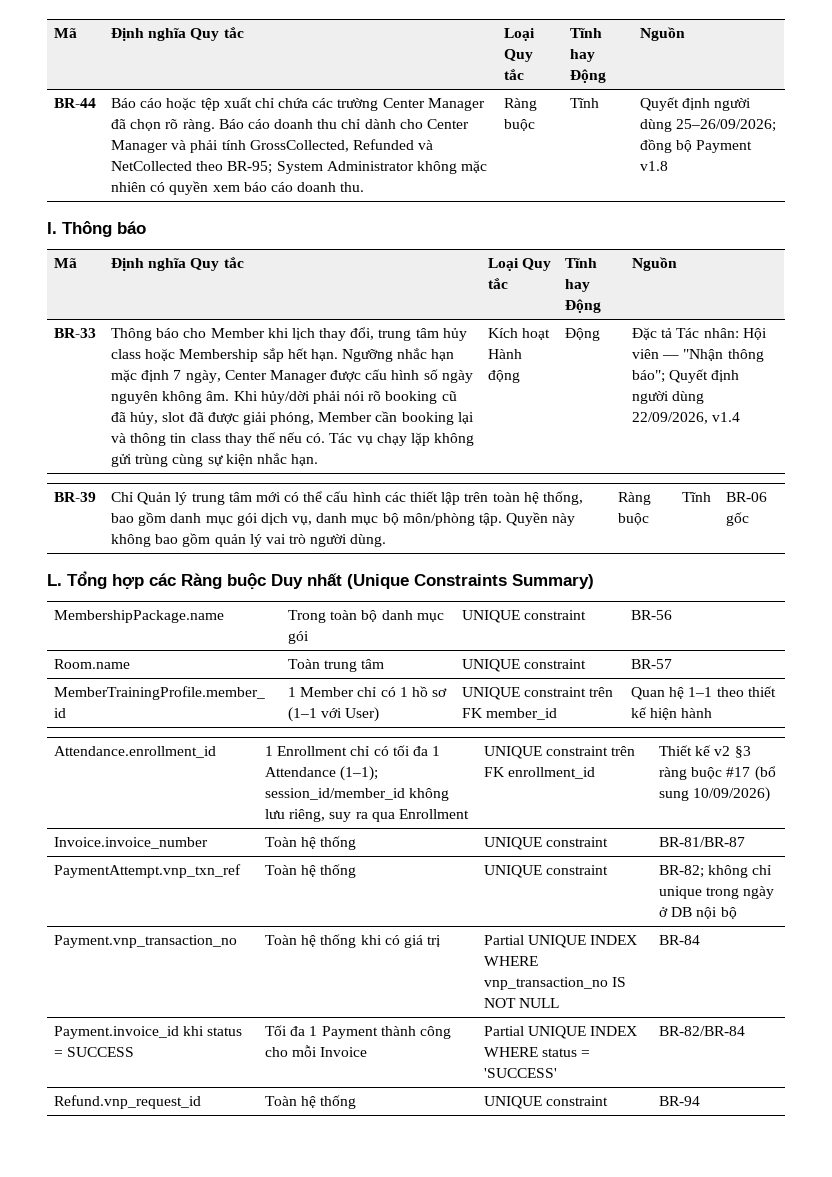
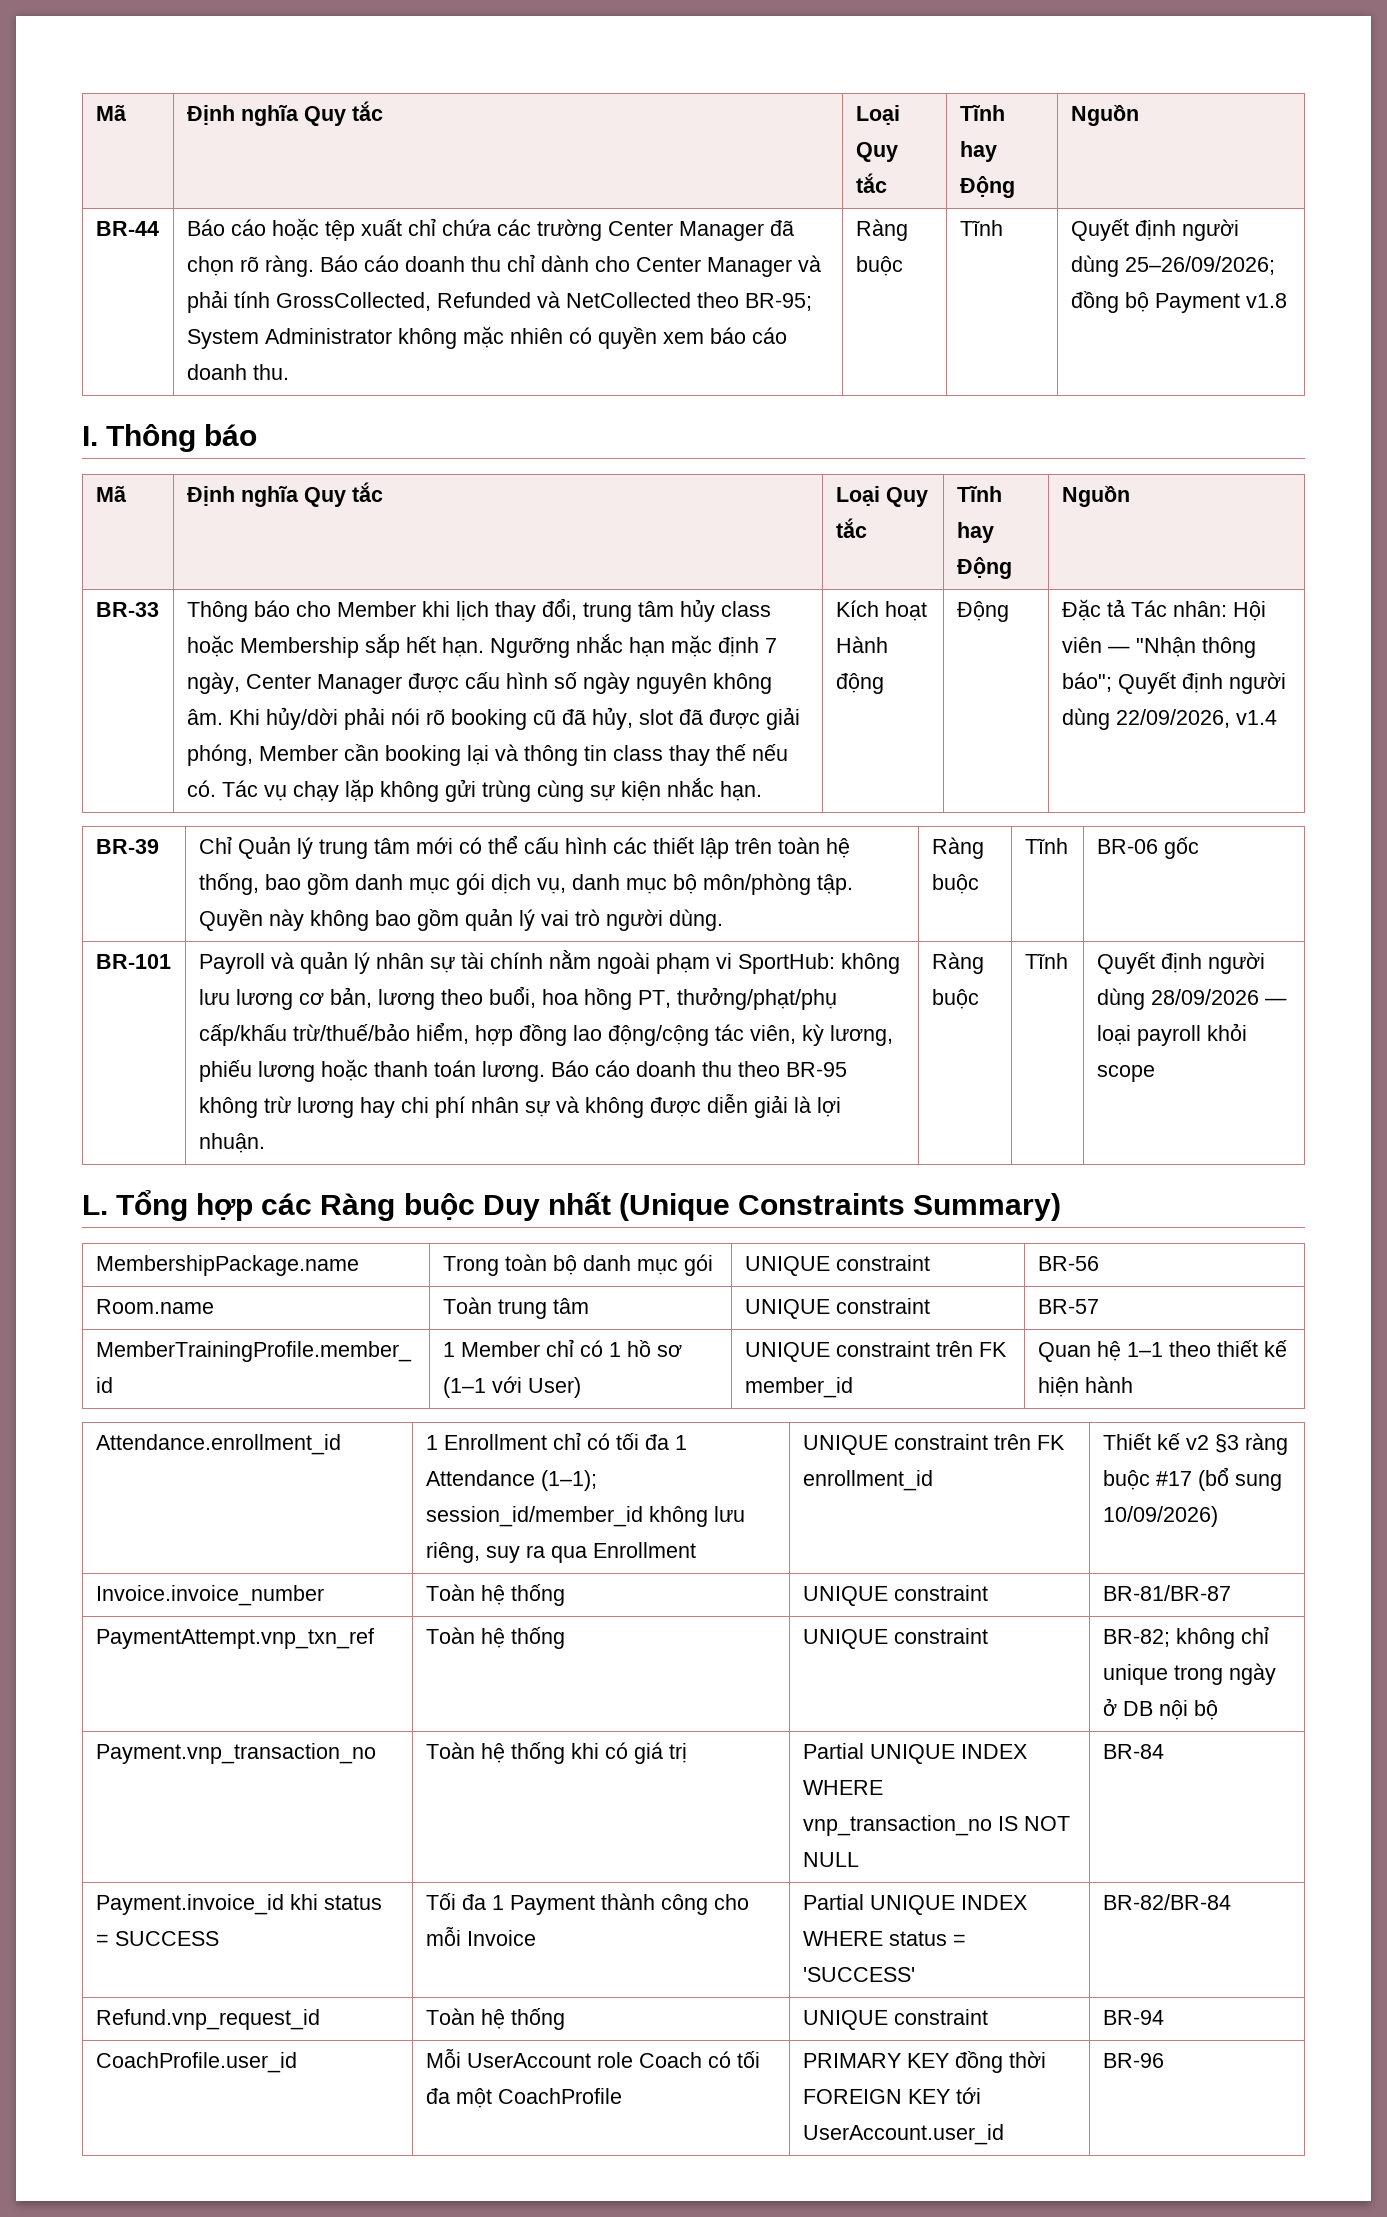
(750, 519) none -> [95,954,171,969] [198,950,900,974] [198,986,837,1010] [198,1022,893,1046] [198,1059,847,1082] [198,1094,841,1118] [198,1133,265,1153] [931,952,984,974] [931,989,979,1009] [1024,953,1068,969] [1096,952,1265,974] [1096,988,1287,1010] [1096,1023,1247,1046] [1096,1065,1155,1082] // BR-101 | Payroll và quản lý nhân sự tài chính nằm ngoài phạm vi SportHub: không lưu lương cơ bản, lương theo buổi, hoa hồng PT, thưởng/phạt/phụ cấp/khấu trừ/thuế/bảo hiểm, hợp đồng lao động/cộng tác viên, kỳ lương, phiếu lương hoặc thanh toán lương. Báo cáo doanh thu theo BR-95 không trừ lương hay chi phí nhân sự và không được diễn giải là lợi nhuận. | Ràng buộc | Tĩnh | Quyết định người dùng 28/09/2026 — loại payroll khỏi scope
(701, 1101) none -> [95,2052,297,2073] [425,2049,760,2068] [425,2088,622,2108] [802,2051,1046,2073] [802,2087,981,2104] [802,2124,1004,2145] [1102,2053,1164,2068] // CoachProfile.user_id | Mỗi UserAccount role Coach có tối đa một CoachProfile | PRIMARY KEY đồng thời FOREIGN KEY tới UserAccount.user_id | BR-96

